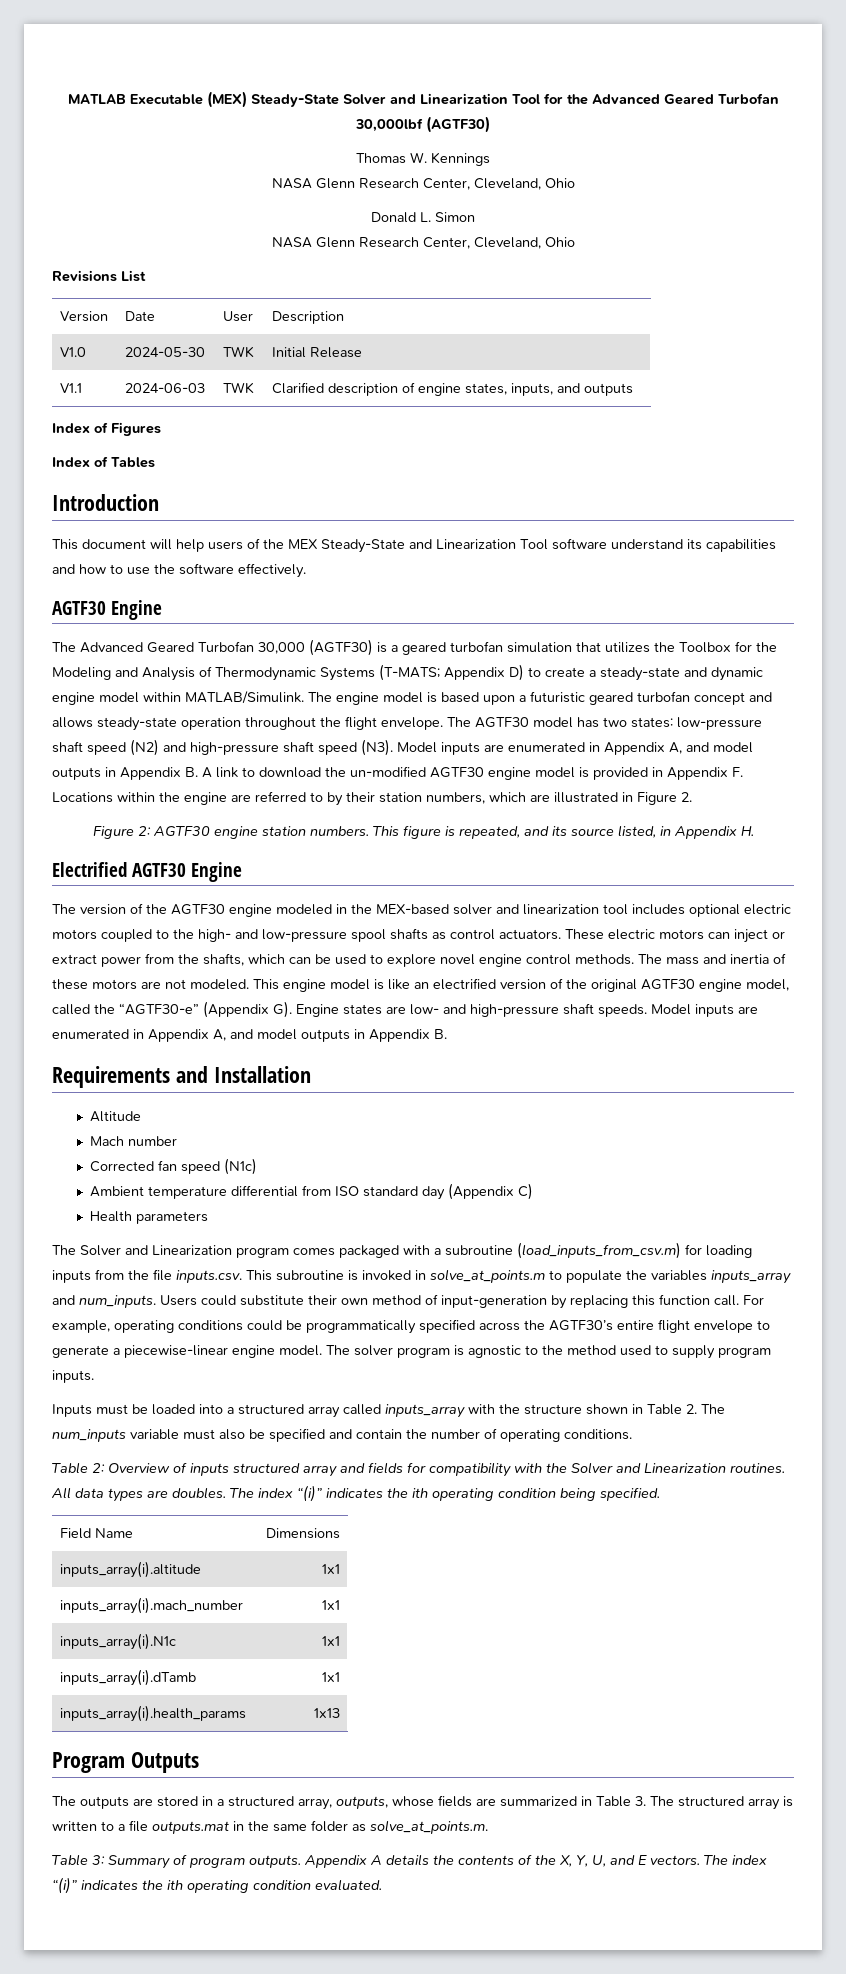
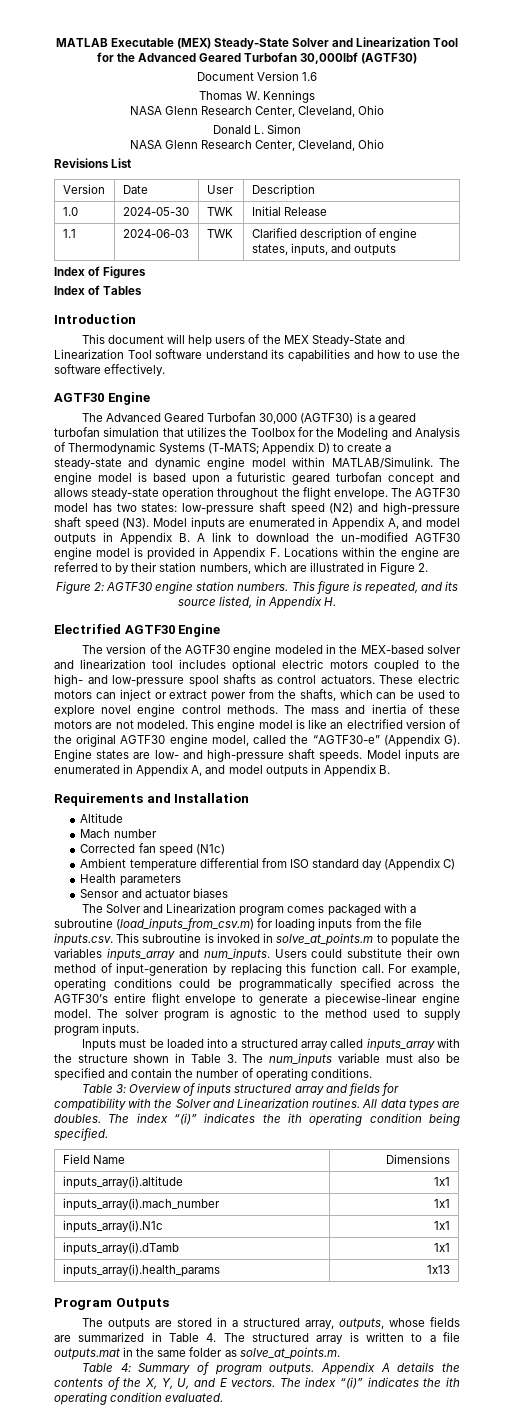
(490, 124) none -> [196,71,318,81] // Document Version 1.6
[60,347,87,357] V1.0 -> [62,207,78,216] 1.0
[60,383,83,393] V1.1 -> [62,229,76,238] 1.1
(208, 1217) none -> [80,888,228,898] // Sensor and actuator biases
[686,1404,697,1414] 2. -> [226,1054,237,1063] 3.
[92,1463,105,1473] 2: -> [116,1084,127,1093] 3:
[635,1796,646,1806] 3. -> [206,1333,217,1342] 4.
[92,1855,105,1865] 3: -> [120,1363,131,1372] 4:

